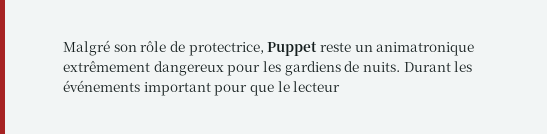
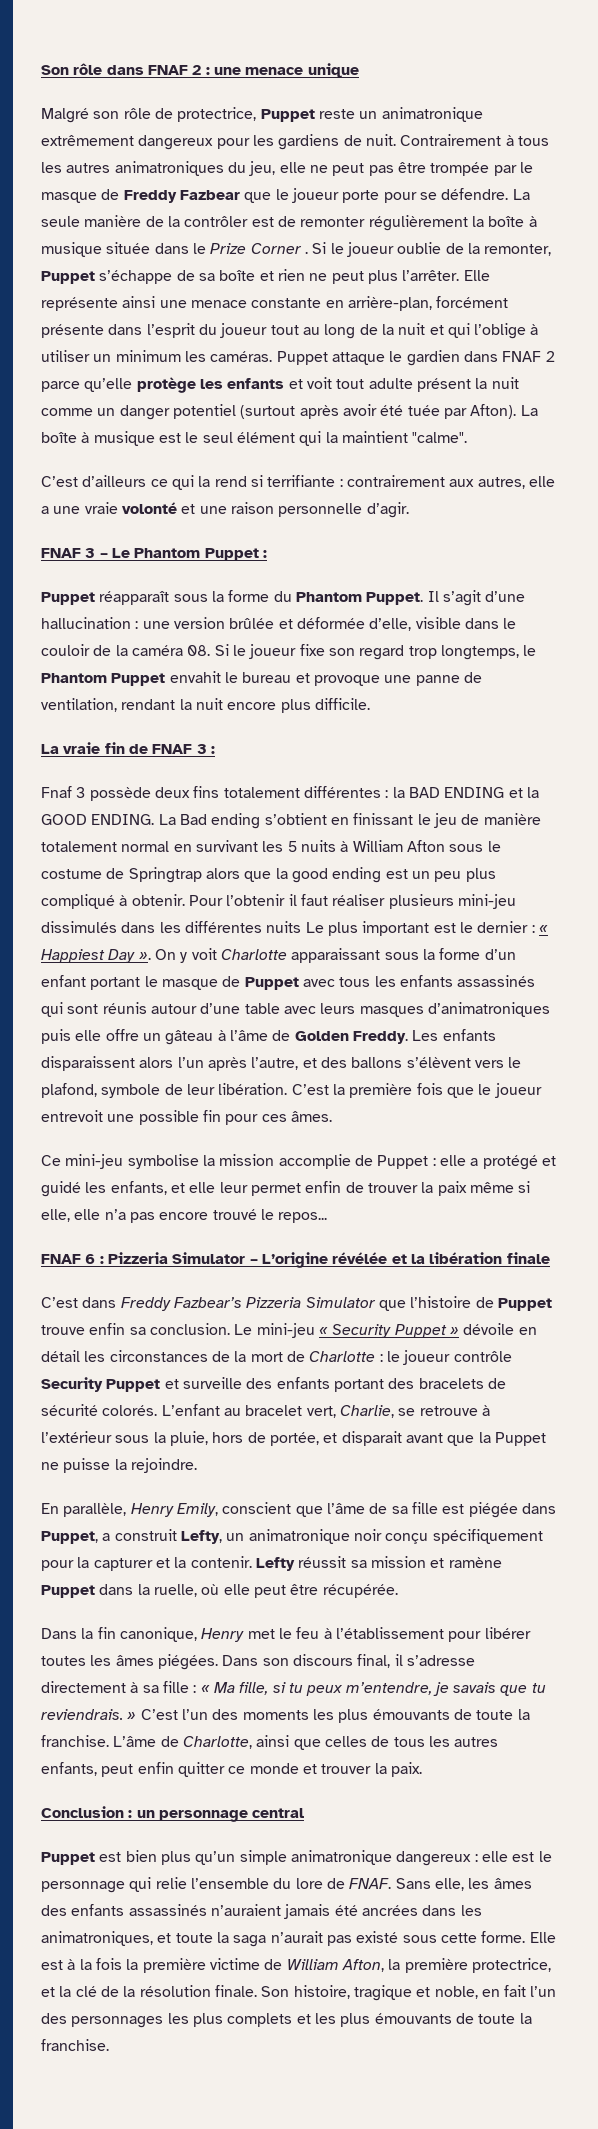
(63, 48) none -> [41,63,359,78] Son rôle dans FNAF 2 : une menace unique //
[362,61,473,72] [63,80,341,96] nuits. Durant les événements important pour que le lecteur -> [365,134,549,146] [41,161,533,176] [41,188,530,203] [41,215,537,231] [41,242,552,257] [41,269,490,284] [41,296,509,311] [41,323,539,339] [41,350,555,366] [41,377,519,393] [41,404,538,420] [41,431,468,446] [41,475,555,490] [41,502,409,518] [41,548,267,561] [41,590,526,606] [41,617,517,631] [41,644,537,660] [41,671,482,686] [41,698,370,713] [41,742,215,754] [41,786,539,801] [41,813,541,829] [41,840,501,852] [41,867,496,883] [41,894,516,909] [41,921,548,936] [41,948,516,963] [41,975,536,990] [41,1002,550,1017] [41,1029,496,1045] [41,1056,522,1071] [41,1083,542,1098] [41,1110,332,1125] [41,1154,556,1170] [41,1181,531,1197] [41,1209,328,1223] [41,1252,550,1268] [41,1296,552,1311] [41,1323,537,1338] [41,1350,512,1365] [41,1377,506,1392] [41,1404,490,1418] [41,1431,546,1446] [41,1458,197,1473] [41,1502,556,1518] [41,1529,543,1544] [41,1556,502,1571] [41,1584,398,1598] [41,1627,531,1642] [41,1654,475,1670] [41,1681,546,1696] [41,1709,530,1723] [41,1735,499,1750] [41,1762,422,1777] [41,1806,305,1822] [41,1850,552,1866] [41,1877,532,1893] [41,1904,482,1919] [41,1931,556,1947] [41,1958,551,1973] [41,1985,557,2001] [41,2013,532,2028] [41,2039,109,2051] nuit. Contrairement à tous les autres animatroniques du jeu, elle ne peut pas être trompée par le masque de Freddy Fazbear que le joueur porte pour se défendre. La seule manière de la contrôler est de remonter régulièrement la boîte à musique située dans le Prize Corner . Si le joueur oublie de la remonter, Puppet s’échappe de sa boîte et rien ne peut plus l’arrêter. Elle représente ainsi une menace constante en arrière-plan, forcément présente dans l’esprit du joueur tout au long de la nuit et qui l’oblige à utiliser un minimum les caméras. Puppet attaque le gardien dans FNAF 2 parce qu’elle protège les enfants et voit tout adulte présent la nuit comme un danger potentiel (surtout après avoir été tuée par Afton). La boîte à musique est le seul élément qui la maintient "calme". // C’est d’ailleurs ce qui la rend si terrifiante : contrairement aux autres, elle a une vraie volonté et une raison personnelle d’agir. // FNAF 3 – Le Phantom Puppet : // Puppet réapparaît sous la forme du Phantom Puppet. Il s’agit d’une hallucination : une version brûlée et déformée d’elle, visible dans le couloir de la caméra 08. Si le joueur fixe son regard trop longtemps, le Phantom Puppet envahit le bureau et provoque une panne de ventilation, rendant la nuit encore plus difficile. // La vraie fin de FNAF 3 : // Fnaf 3 possède deux fins totalement différentes : la BAD ENDING et la GOOD ENDING. La Bad ending s’obtient en finissant le jeu de manière totalement normal en survivant les 5 nuits à William Afton sous le costume de Springtrap alors que la good ending est un peu plus compliqué à obtenir. Pour l’obtenir il faut réaliser plusieurs mini-jeu dissimulés dans les différentes nuits Le plus important est le dernier : « Happiest Day ». On y voit Charlotte apparaissant sous la forme d’un enfant portant le masque de Puppet avec tous les enfants assassinés qui sont réunis autour d’une table avec leurs masques d’animatroniques puis elle offre un gâteau à l’âme de Golden Freddy. Les enfants disparaissent alors l’un après l’autre, et des ballons s’élèvent vers le plafond, symbole de leur libération. C’est la première fois que le joueur entrevoit une possible fin pour ces âmes. // Ce mini-jeu symbolise la mission accomplie de Puppet : elle a protégé et guidé les enfants, et elle leur permet enfin de trouver la paix même si elle, elle n’a pas encore trouvé le repos... // FNAF 6 : Pizzeria Simulator – L’origine révélée et la libération finale // C’est dans Freddy Fazbear’s Pizzeria Simulator que l’histoire de Puppet trouve enfin sa conclusion. Le mini-jeu « Security Puppet » dévoile en détail les circonstances de la mort de Charlotte : le joueur contrôle Security Puppet et surveille des enfants portant des bracelets de sécurité colorés. L’enfant au bracelet vert, Charlie, se retrouve à l’extérieur sous la pluie, hors de portée, et disparait avant que la Puppet ne puisse la rejoindre. // En parallèle, Henry Emily, conscient que l’âme de sa fille est piégée dans Puppet, a construit Lefty, un animatronique noir conçu spécifiquement pour la capturer et la contenir. Lefty réussit sa mission et ramène Puppet dans la ruelle, où elle peut être récupérée. // Dans la fin canonique, Henry met le feu à l’établissement pour libérer toutes les âmes piégées. Dans son discours final, il s’adresse directement à sa fille : « Ma fille, si tu peux m’entendre, je savais que tu reviendrais. » C’est l’un des moments les plus émouvants de toute la franchise. L’âme de Charlotte, ainsi que celles de tous les autres enfants, peut enfin quitter ce monde et trouver la paix. // Conclusion : un personnage central // Puppet est bien plus qu’un simple animatronique dangereux : elle est le personnage qui relie l’ensemble du lore de FNAF. Sans elle, les âmes des enfants assassinés n’auraient jamais été ancrées dans les animatroniques, et toute la saga n’aurait pas existé sous cette forme. Elle est à la fois la première victime de William Afton, la première protectrice, et la clé de la résolution finale. Son histoire, tragique et noble, en fait l’un des personnages les plus complets et les plus émouvants de toute la franchise.

